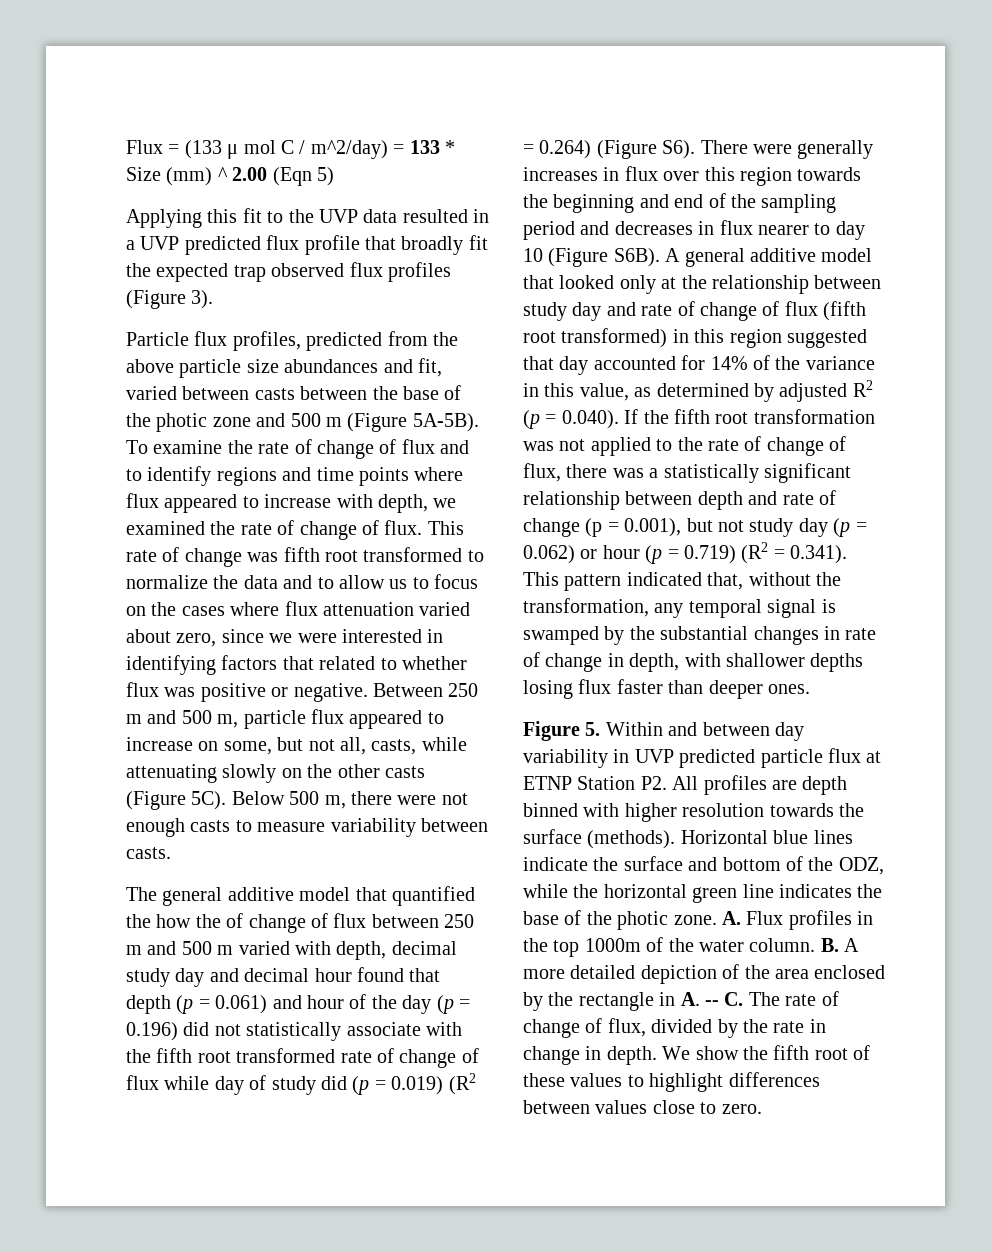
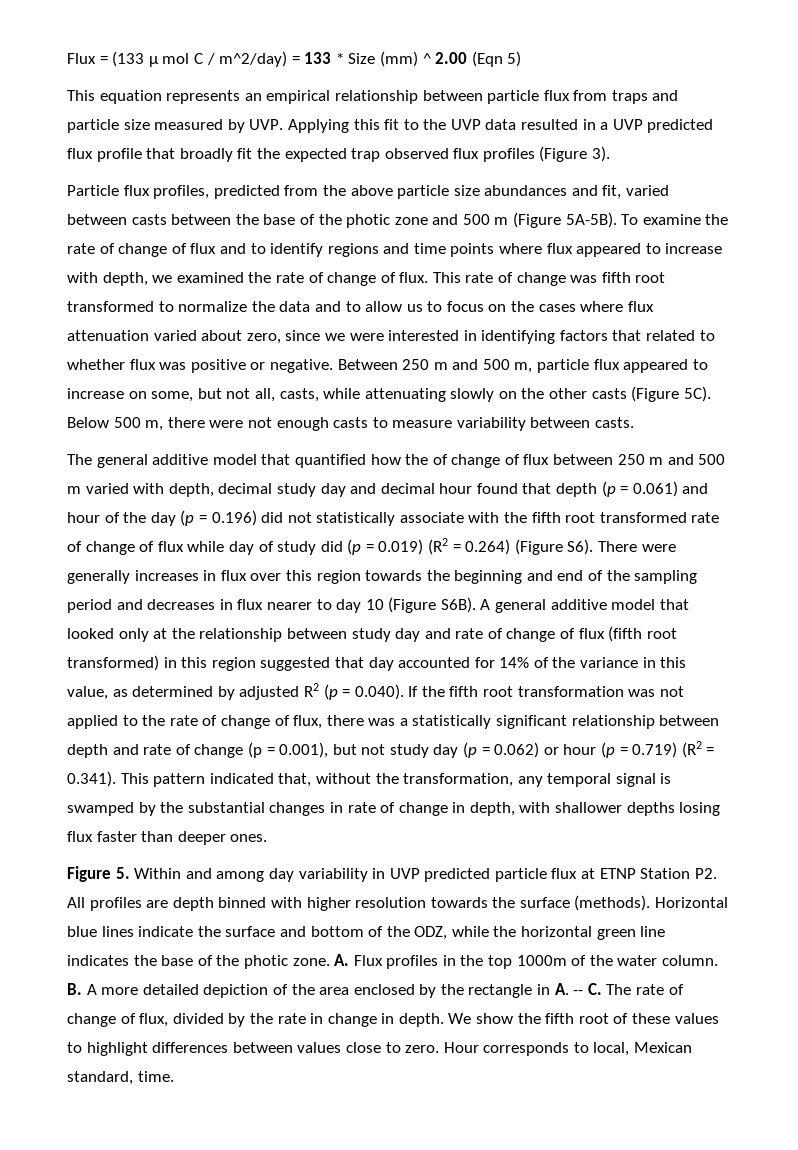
(334, 176) none -> [67,90,679,104] [67,119,284,133] This equation represents an empirical relationship between particle flux from traps and particle size measured by UVP.
[126,914,151,928] the -> (366, 461) none
[702,722,770,736] between -> [216,871,265,882] among
(762, 1109) none -> [443,1042,693,1056] [67,1071,174,1085] Hour corresponds to local, Mexican standard, time.

